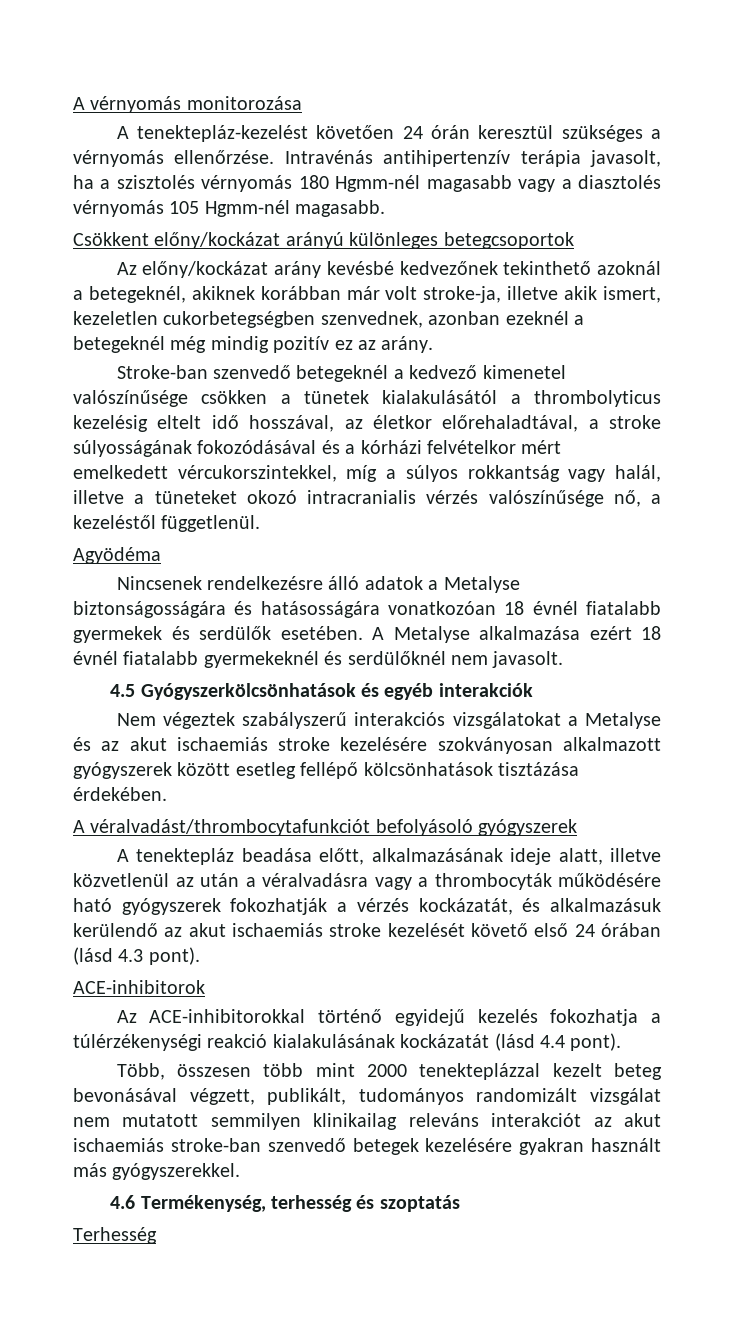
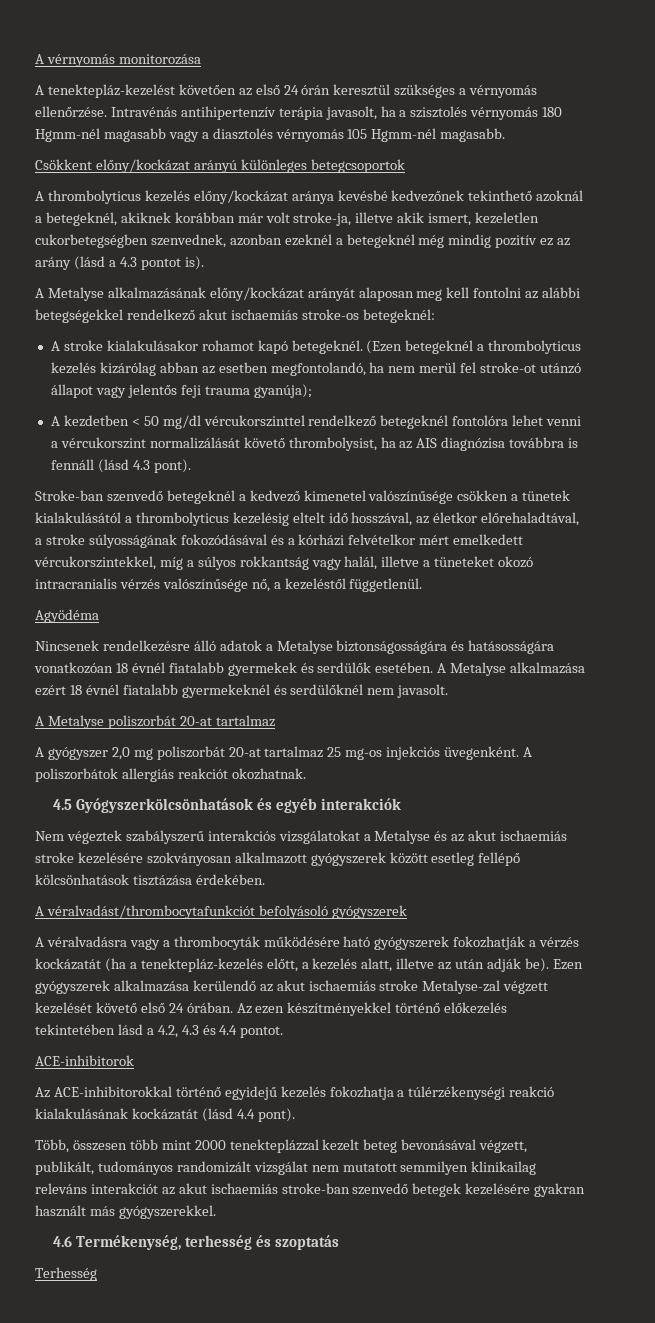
(395, 132) none -> [238,84,280,96] az első
[116,261,322,278] Az előny/kockázat arány -> [35,190,334,204] A thrombolyticus kezelés előny/kockázat aránya
[381,336,434,353] arány. -> [35,256,204,270] [35,287,581,301] [35,309,435,323] [50,340,582,354] [50,362,582,376] [50,384,312,398] [50,415,582,429] [50,437,579,451] [50,459,191,473] arány (lásd a 4.3 pontot is). // A Metalyse alkalmazásának előny/kockázat arányát alaposan meg kell fontolni az alábbi betegségekkel rendelkező akut ischaemiás stroke-os betegeknél: // A stroke kialakulásakor rohamot kapó betegeknél. (Ezen betegeknél a thrombolyticus kezelés kizárólag abban az esetben megfontolandó, ha nem merül fel stroke-ot utánzó állapot vagy jelentős feji trauma gyanúja); // A kezdetben < 50 mg/dl vércukorszinttel rendelkező betegeknél fontolóra lehet venni a vércukorszint normalizálását követő thrombolysist, ha az AIS diagnózisa továbbra is fennáll (lásd 4.3 pont).
(564, 659) none -> [35,715,275,729] [35,746,533,760] [35,768,306,782] // A Metalyse poliszorbát 20-at tartalmaz // A gyógyszer 2,0 mg poliszorbát 20-at tartalmaz 25 mg-os injekciós üvegenként. A poliszorbátok allergiás reakciót okozhatnak.
[136,848,661,865] [73,873,256,887] tenektepláz beadása előtt, alkalmazásának ideje alatt, illetve közvetlenül az után a -> (44, 942) none
[418,898,661,915] kockázatát, és alkalmazásuk -> [35,958,583,972] [35,980,189,994] kockázatát (ha a tenektepláz-kezelés előtt, a kezelés alatt, illetve az után adják be). Ezen gyógyszerek alkalmazása
(382, 930) none -> [422,980,549,994] Metalyse-zal végzett
[600,923,661,937] [73,947,200,965] órában (lásd 4.3 pont). -> [186,1002,508,1016] [35,1024,284,1038] órában. Az ezen készítményekkel történő előkezelés tekintetében lásd a 4.2, 4.3 és 4.4 pontot.

